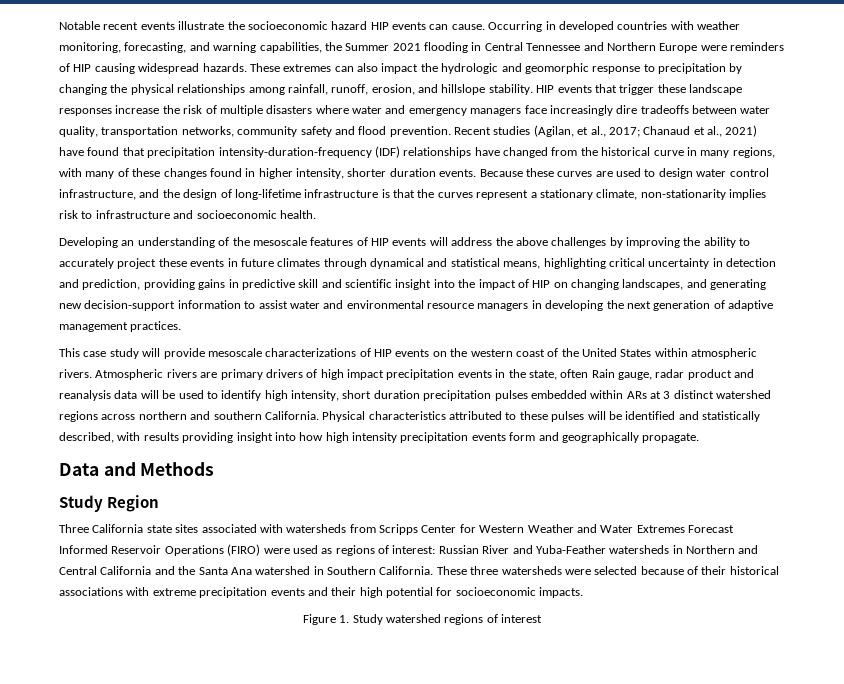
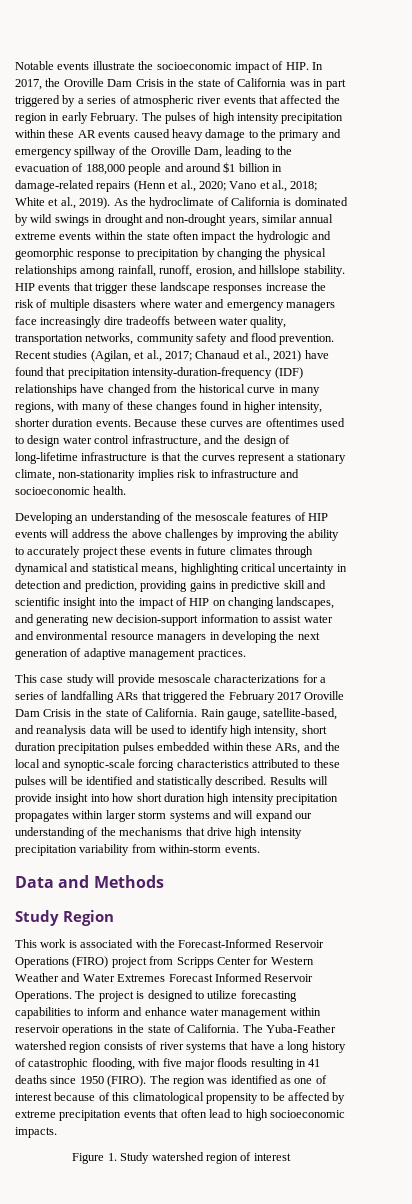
[103,22,139,30] recent -> (54, 65) none
[331,21,740,32] [59,42,784,53] [59,63,378,74] hazard HIP events can cause. Occurring in developed countries with weather monitoring, forecasting, and warning capabilities, the Summer 2021 flooding in Central Tennessee and Northern Europe were reminders of HIP causing widespread hazards. These extremes can also -> [234,61,323,73] [15,78,346,90] [15,95,340,107] [15,112,344,124] [15,129,341,141] [15,146,292,158] [15,162,282,175] [15,180,318,192] [15,197,348,209] [15,214,334,226] [15,231,199,240] impact of HIP. In 2017, the Oroville Dam Crisis in the state of California was in part triggered by a series of atmospheric river events that affected the region in early February. The pulses of high intensity precipitation within these AR events caused heavy damage to the primary and emergency spillway of the Oroville Dam, leading to the evacuation of 188,000 people and around $1 billion in damage-related repairs (Henn et al., 2020; Vano et al., 2018; White et al., 2019). As the hydroclimate of California is dominated by wild swings in drought and non-drought years, similar annual extreme events within the state often
(613, 174) none -> [265,418,318,427] oftentimes
[359,348,758,359] [59,369,732,380] of HIP events on the western coast of the United States within atmospheric rivers. Atmospheric rivers are primary drivers of high impact precipitation events in the state, often Rain gauge, radar product -> [302,674,326,683] [15,691,345,703] [15,708,338,720] for a series of landfalling ARs that triggered the February 2017 Oroville Dam Crisis in the state of California. Rain gauge, satellite-based,
[626,390,772,399] [59,411,366,422] ARs at 3 distinct watershed regions across northern and southern California. Physical -> [245,742,340,754] [15,759,175,771] these ARs, and the local and synoptic-scale forcing
[59,432,234,443] described, with results providing -> [215,776,328,785] [15,793,52,805] described. Results will provide
[325,432,700,443] high intensity precipitation events form and geographically propagate. -> [136,793,338,805] [15,810,312,822] [15,827,302,839] [15,844,260,856] short duration high intensity precipitation propagates within larger storm systems and will expand our understanding of the mechanisms that drive high intensity precipitation variability from within-storm events.
[59,524,347,533] Three California state sites associated with watersheds -> [15,939,324,948] [15,956,147,968] This work is associated with the Forecast-Informed Reservoir Operations (FIRO) project
[164,544,759,556] [59,566,779,575] [59,587,453,598] Operations (FIRO) were used as regions of interest: Russian River and Yuba-Feather watersheds in Northern and Central California and the Santa Ana watershed in Southern California. These three watersheds were selected because of their historical associations with extreme precipitation events and their high potential for -> [15,990,297,1002] [15,1007,321,1019] [15,1024,336,1036] [15,1041,346,1053] [15,1058,321,1070] [15,1075,327,1087] [15,1092,346,1104] [15,1109,268,1121] Operations. The project is designed to utilize forecasting capabilities to inform and enhance water management within reservoir operations in the state of California. The Yuba-Feather watershed region consists of river systems that have a long history of catastrophic flooding, with five major floods resulting in 41 deaths since 1950 (FIRO). The region was identified as one of interest because of this climatological propensity to be affected by extreme precipitation events that often lead to high
[444,614,484,625] regions -> [205,1153,238,1164] region

